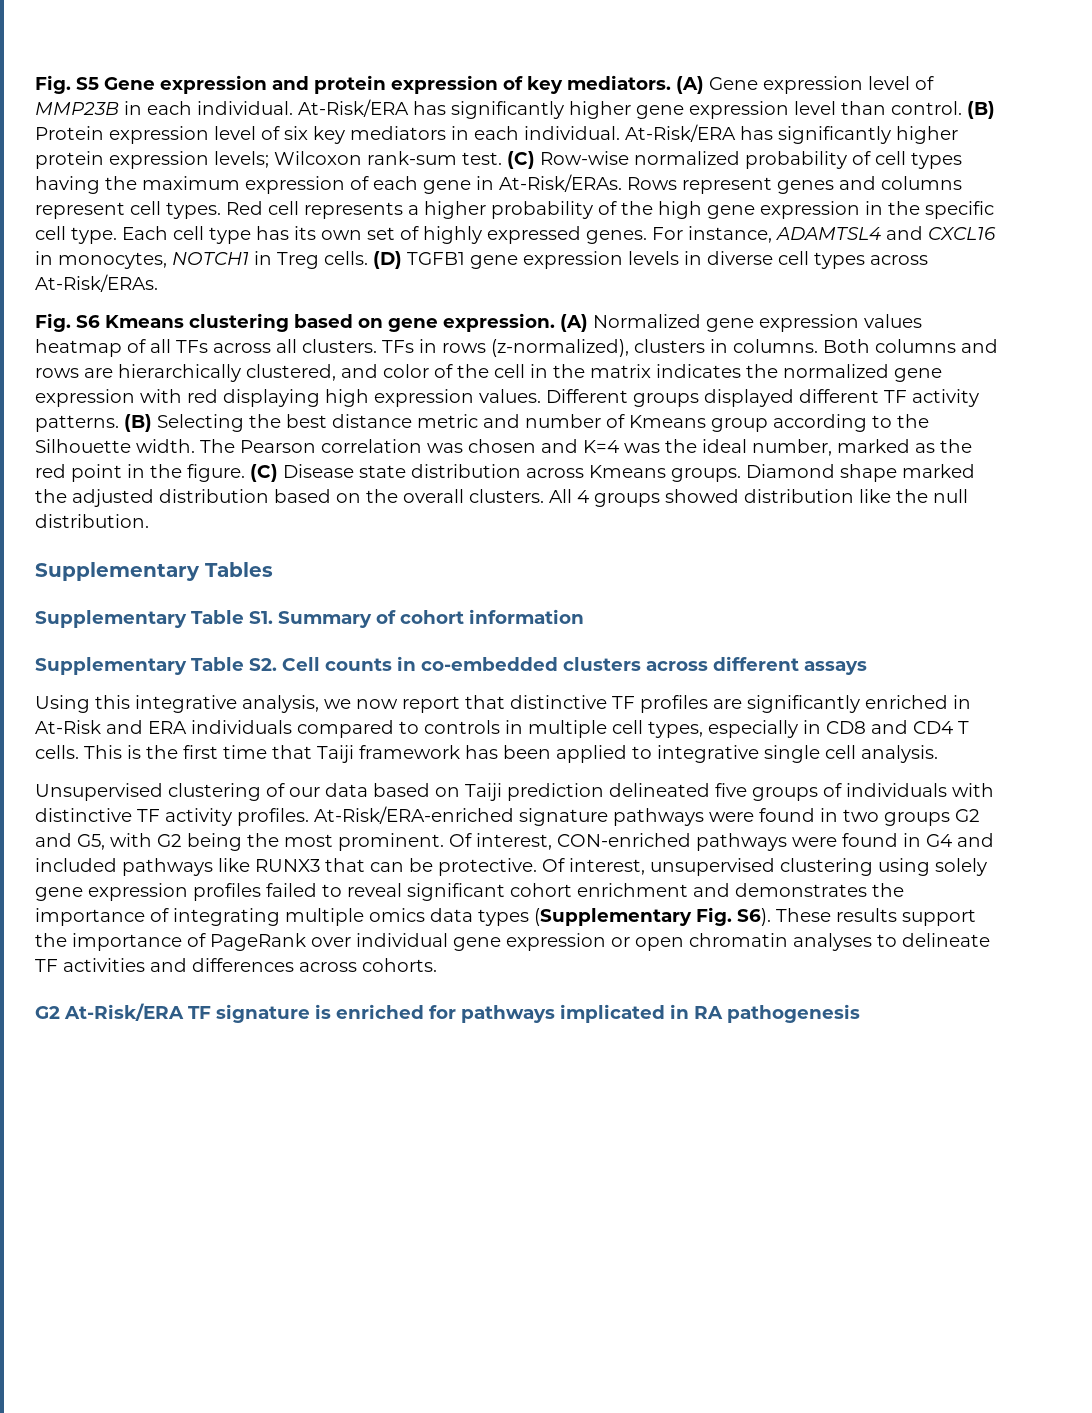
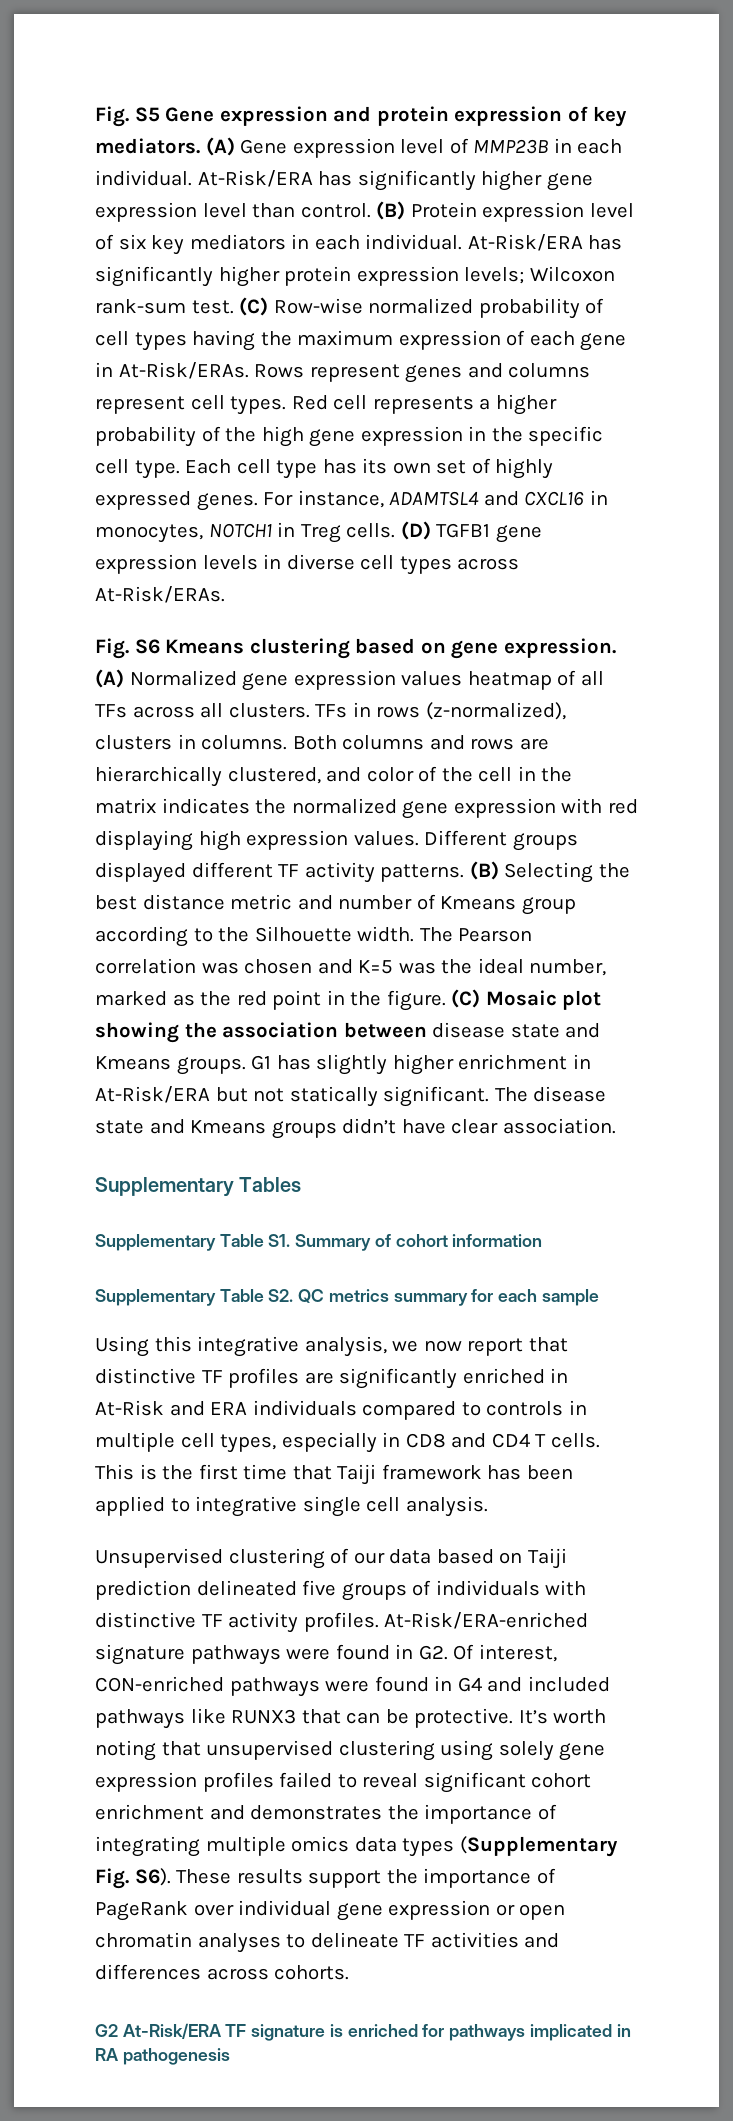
[583,440,619,453] K=4 -> [358,960,394,974] K=5
[283,464,975,482] [35,489,968,507] [35,514,149,528] Disease state distribution across Kmeans groups. Diamond shape marked the adjusted distribution based on the overall clusters. All 4 groups showed distribution like the null distribution. -> [485,990,602,1010] [95,1022,601,1043] [95,1054,591,1075] [95,1086,607,1107] [95,1118,616,1139] Mosaic plot showing the association between disease state and Kmeans groups. G1 has slightly higher enrichment in At-Risk/ERA but not statically significant. The disease state and Kmeans groups didn’t have clear association.
[282,656,867,675] Cell counts in co-embedded clusters across different assays -> [298,1289,599,1306] QC metrics summary for each sample
[843,809,980,826] [35,833,444,851] two groups G2 and G5, with G2 being the most prominent. -> [418,1645,448,1660] G2.
[542,858,645,875] Of interest, -> [518,1709,607,1724] [95,1740,201,1761] It’s worth noting that

